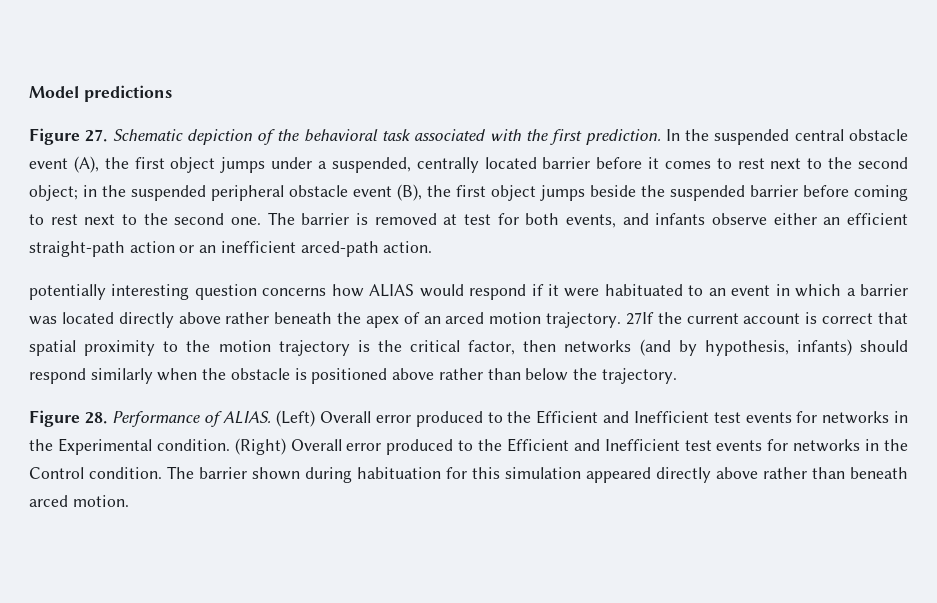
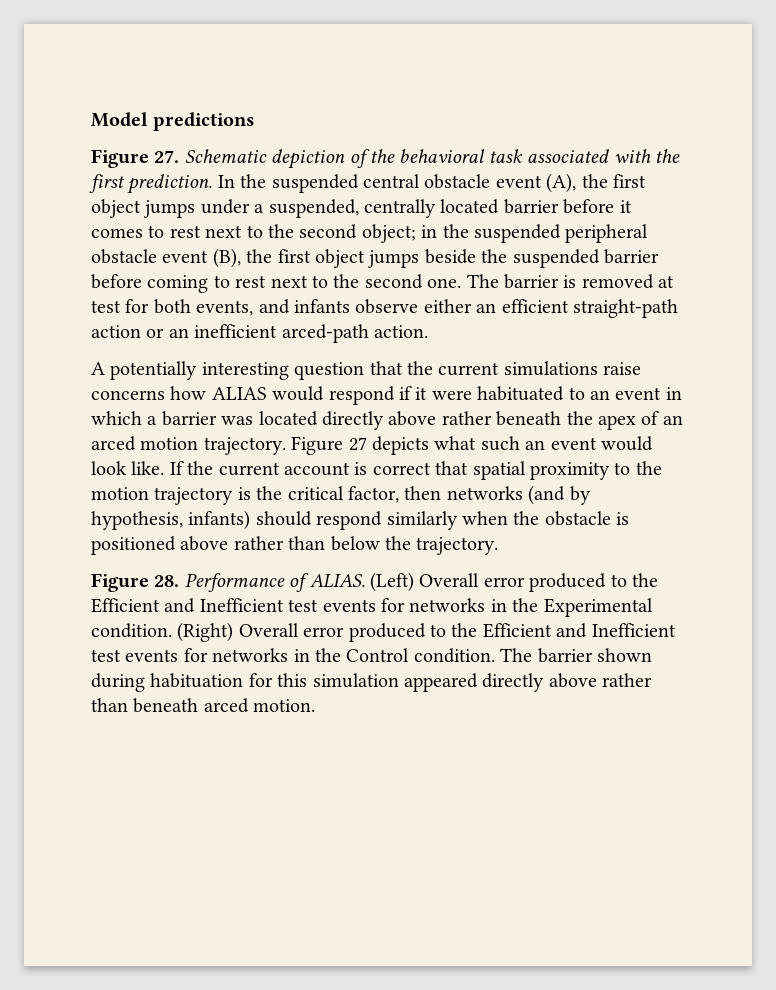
(433, 247) none -> [91,362,105,375] A
(257, 292) none -> [369,361,642,376] that the current simulations raise
[625,312,654,325] 27If -> [291,436,653,455] [91,461,184,475] Figure 27 depicts what such an event would look like. If

